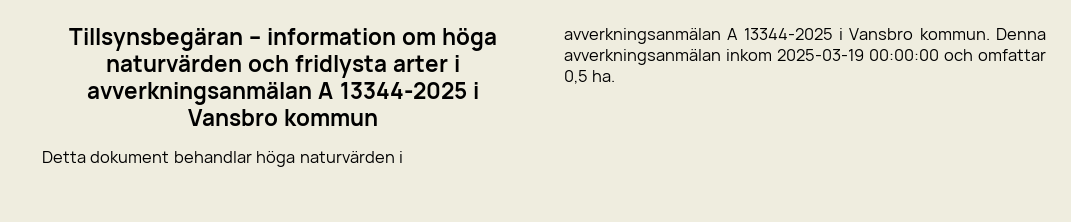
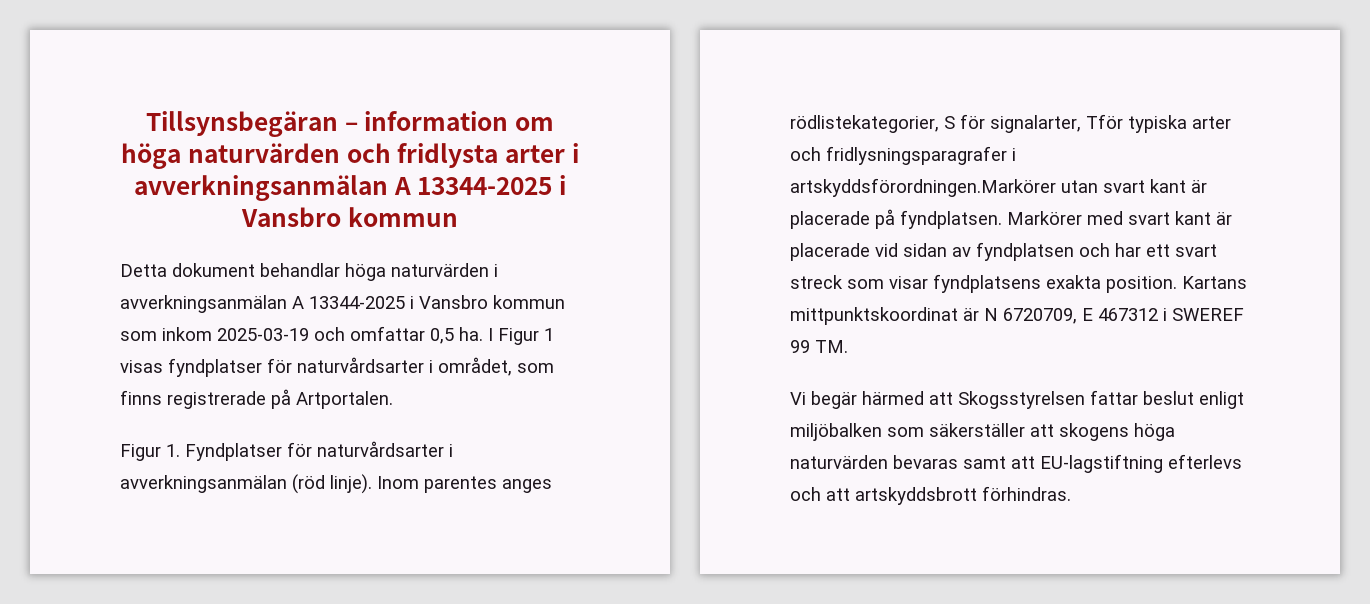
[919,28,1046,40] [564,49,721,65] kommun. Denna avverkningsanmälan -> [493,295,565,309] [120,331,157,341] kommun som
[869,49,939,61] 00:00:00 -> (309, 334) none
(616, 76) none -> [488,328,554,345] [120,357,554,377] [120,389,393,409] [120,441,453,461] [120,474,552,494] [790,114,1231,133] [790,146,1016,165] [790,178,1207,197] [790,209,1232,229] [790,242,1217,261] [790,274,1247,293] [790,307,1244,325] [790,340,848,353] [790,390,1244,409] [790,423,1175,441] [790,454,1242,473] [790,486,1071,505] I Figur 1 visas fyndplatser för naturvårdsarter i området, som finns registrerade på Artportalen. // Figur 1. Fyndplatser för naturvårdsarter i avverkningsanmälan (röd linje). Inom parentes anges rödlistekategorier, S för signalarter, Tför typiska arter och fridlysningsparagrafer i artskyddsförordningen.Markörer utan svart kant är placerade på fyndplatsen. Markörer med svart kant är placerade vid sidan av fyndplatsen och har ett svart streck som visar fyndplatsens exakta position. Kartans mittpunktskoordinat är N 6720709, E 467312 i SWEREF 99 TM. // Vi begär härmed att Skogsstyrelsen fattar beslut enligt miljöbalken som säkerställer att skogens höga naturvärden bevaras samt att EU-lagstiftning efterlevs och att artskyddsbrott förhindras.

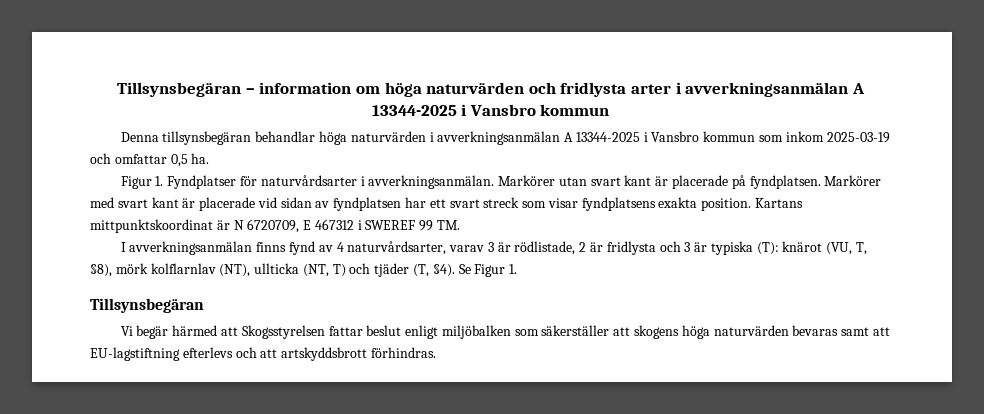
[120,263,255,277] Detta dokument -> [120,131,252,145] Denna tillsynsbegäran
[488,328,554,345] [120,357,554,377] [120,389,393,409] I Figur 1 visas fyndplatser för naturvårdsarter i området, som finns registrerade på Artportalen. -> (210, 158) none
[120,474,552,494] [790,114,1231,133] [790,146,1016,165] [790,178,1056,197] avverkningsanmälan (röd linje). Inom parentes anges rödlistekategorier, S för signalarter, Tför typiska arter och fridlysningsparagrafer i artskyddsförordningen.Markörer -> [368,175,556,189] avverkningsanmälan. Markörer
[1079,243,1110,257] och -> (402, 204) none
(848, 346) none -> [120,241,868,255] [90,263,518,277] [90,298,204,313] // I avverkningsanmälan finns fynd av 4 naturvårdsarter, varav 3 är rödlistade, 2 är fridlysta och 3 är typiska (T): knärot (VU, T, §8), mörk kolflarnlav (NT), ullticka (NT, T) och tjäder (T, §4). Se Figur 1. // Tillsynsbegäran

